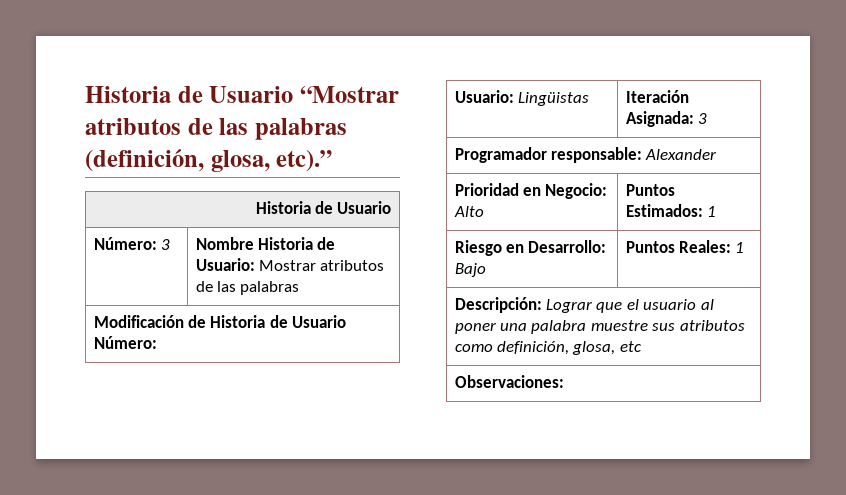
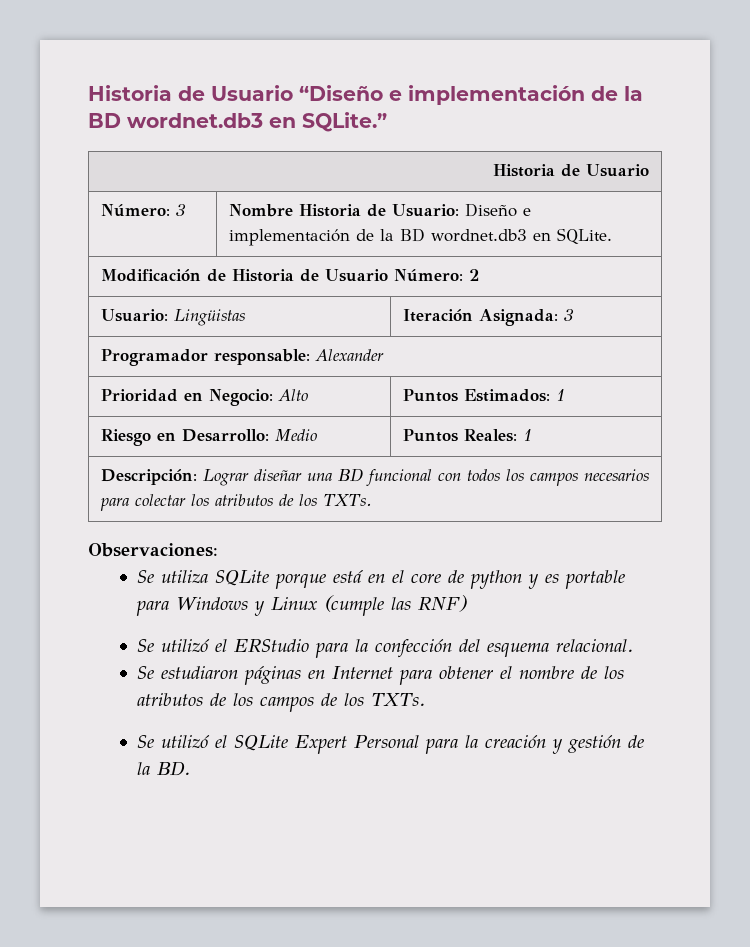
[85,86,399,103] [85,118,347,140] [85,149,333,172] Historia de Usuario “Mostrar atributos de las palabras (definición, glosa, etc).” -> [88,85,643,105] [88,112,387,132] Historia de Usuario “Diseño e implementación de la BD wordnet.db3 en SQLite.”
[258,260,385,271] [195,281,300,295] Mostrar atributos de las palabras -> [464,203,531,217] [228,228,612,246] Diseño e implementación de la BD wordnet.db3 en SQLite.
(157, 342) none -> [468,269,479,281] 2
[454,263,486,277] Bajo -> [274,429,317,441] Medio
[596,299,714,313] [454,320,745,334] [454,341,642,355] [454,375,564,388] que el usuario al poner una palabra muestre sus atributos como definición, glosa, etc // Observaciones: -> [253,468,649,486] [99,494,372,511] [88,543,218,557] [137,570,626,589] [136,595,468,616] [137,639,635,658] [137,666,625,685] [137,693,427,712] [137,735,645,754] [137,761,192,776] diseñar una BD funcional con todos los campos necesarios para colectar los atributos de los TXTs. // Observaciones: // Se utiliza SQLite porque está en el core de python y es portable para Windows y Linux (cumple las RNF) // Se utilizó el ERStudio para la confección del esquema relacional. // Se estudiaron páginas en Internet para obtener el nombre de los atributos de los campos de los TXTs. // Se utilizó el SQLite Expert Personal para la creación y gestión de la BD.

